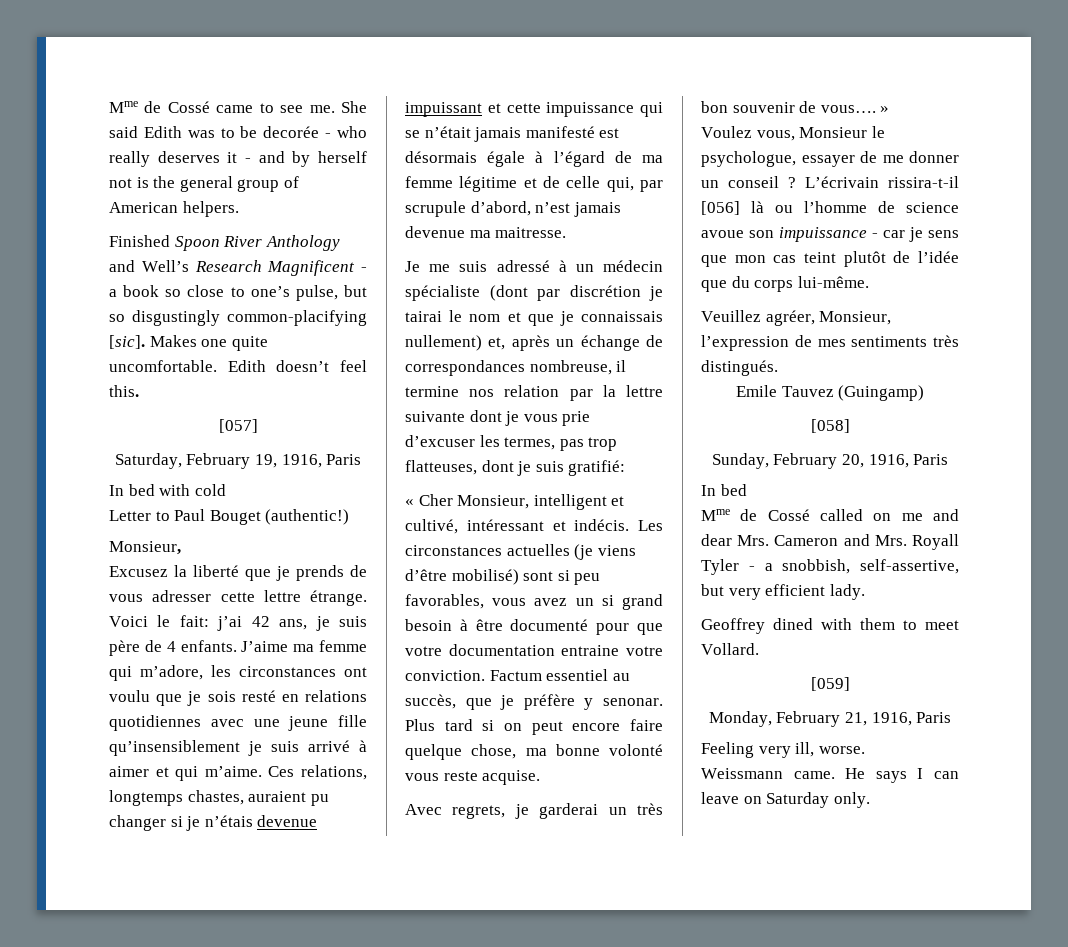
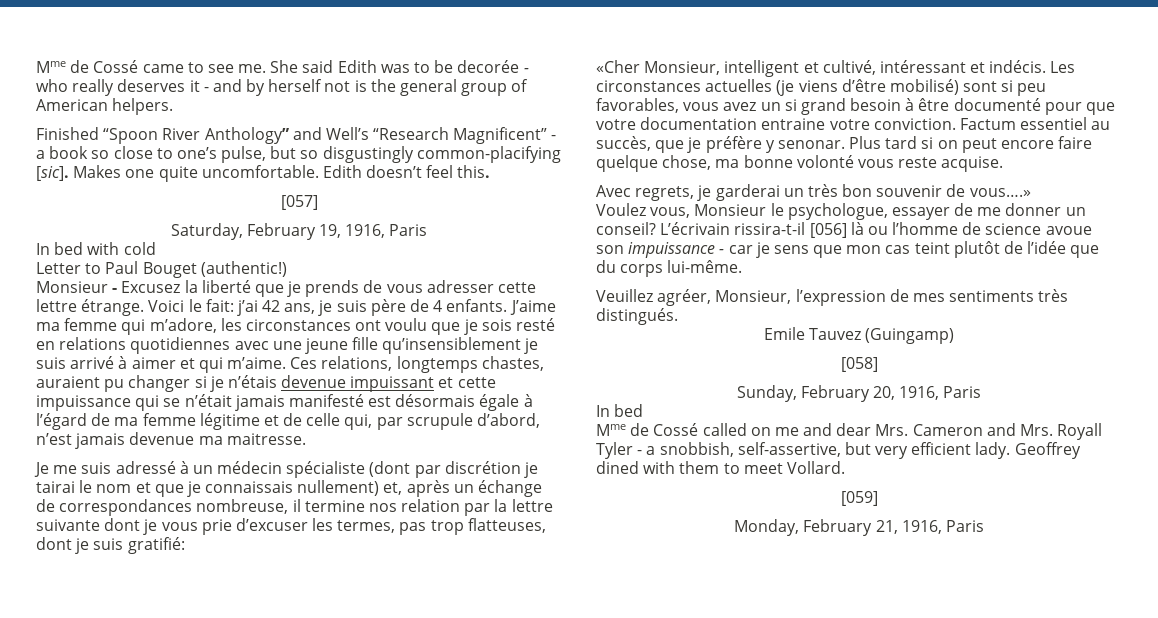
[174,235,340,251] [109,260,356,276] Spoon River Anthology and Well’s Research Magnificent -> [103,127,548,144] “Spoon River Anthology” and Well’s “Research Magnificent”
[109,541,181,555] Monsieur, // -> [36,281,118,293] Monsieur -
[405,494,453,506] « Cher -> [596,60,640,73] «Cher
[820,105,890,113] vous…. » -> [969,188,1031,197] vous….»
[728,176,796,188] conseil ? -> [596,222,656,235] conseil?
(865, 592) // -> (1011, 450) none
[701,742,865,758] [701,768,959,783] [701,792,870,808] // Feeling very ill, worse. // Weissmann came. He says I can leave on Saturday only. -> (984, 526) none

